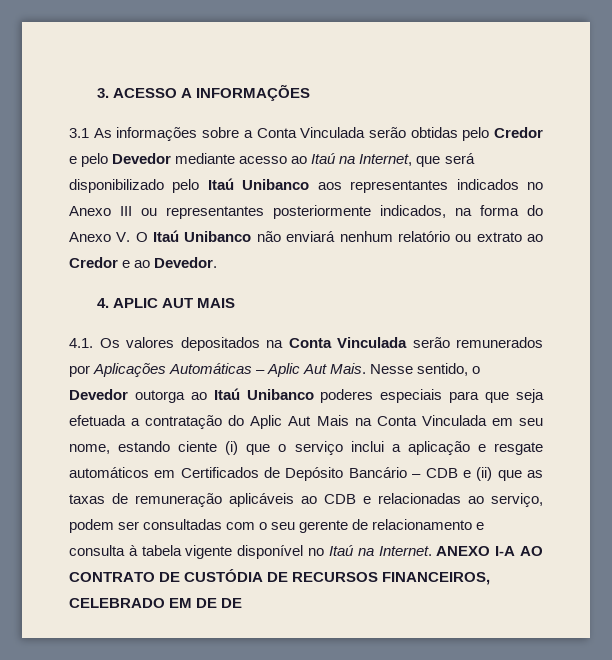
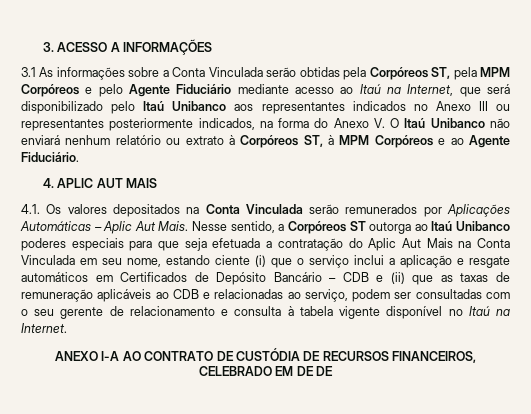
[462,127,543,141] [69,153,172,167] pelo Credor e pelo Devedor -> [343,67,510,80] [21,84,232,97] pela Corpóreos ST, pela MPM Corpóreos e pelo Agente Fiduciário
[527,234,543,242] [69,257,218,268] ao Credor e ao Devedor. -> [228,135,510,148] [21,152,79,162] à Corpóreos ST, à MPM Corpóreos e ao Agente Fiduciário.
[472,366,481,374] [69,389,128,400] o Devedor -> [278,221,366,234] a Corpóreos ST
(432, 551) none -> (67, 328) //

